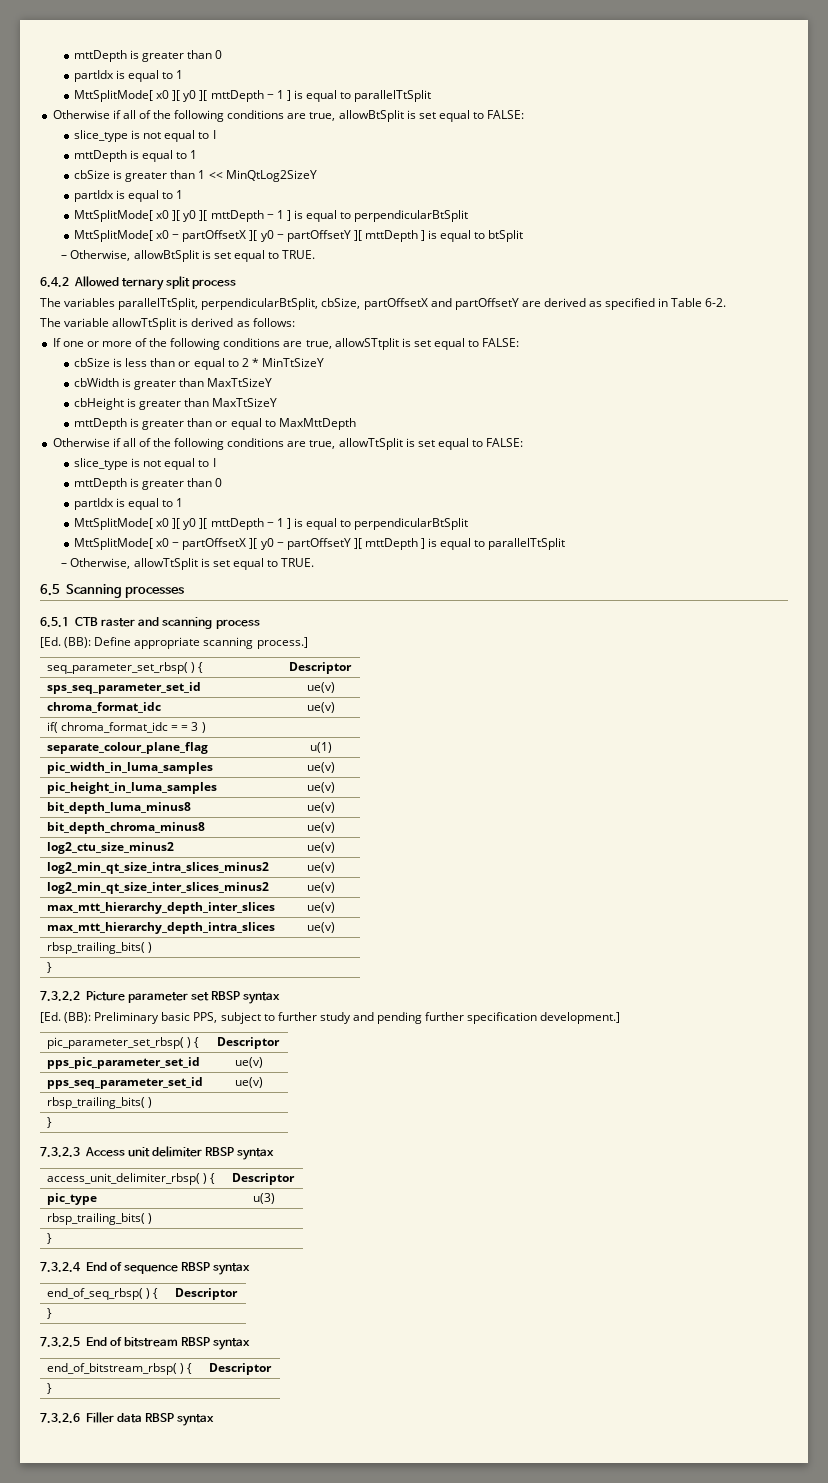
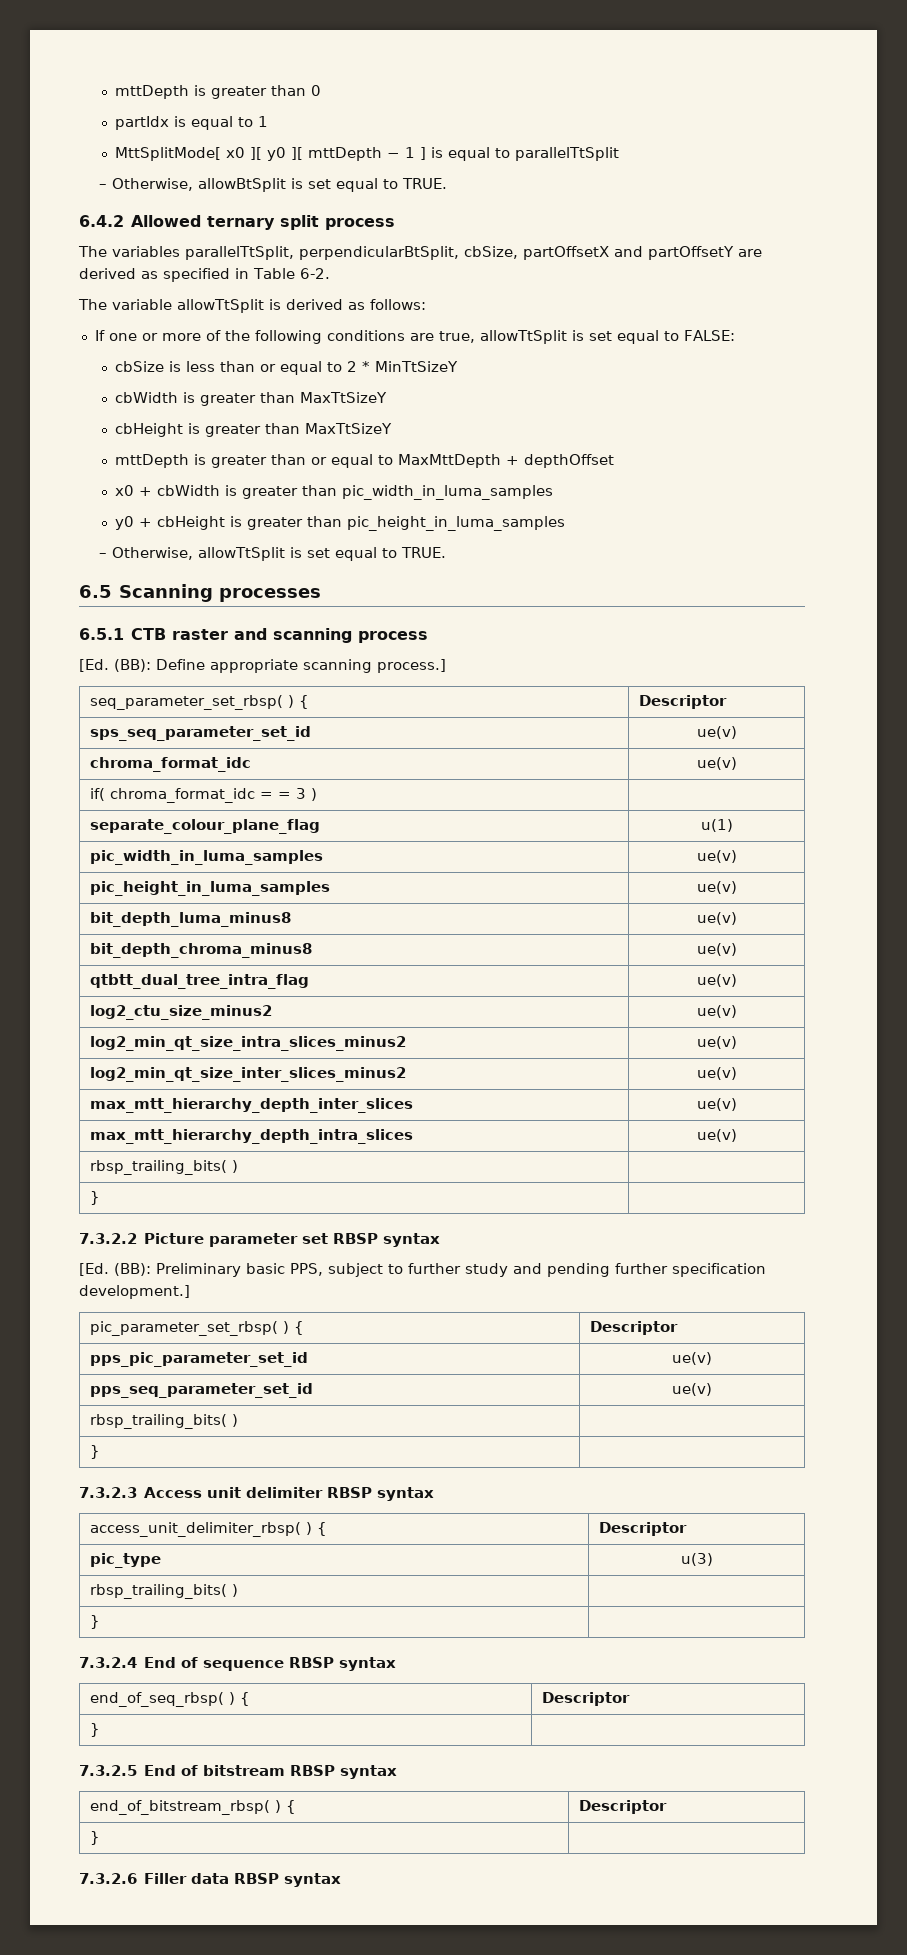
[52,110,525,122] [74,130,216,142] [74,150,198,162] [74,170,317,182] [74,190,184,202] [74,210,469,222] [74,230,524,242] // Otherwise if all of the following conditions are true, allowBtSplit is set equal to FALSE: // slice_type is not equal to I // mttDepth is equal to 1 // cbSize is greater than 1 << MinQtLog2SizeY // partIdx is equal to 1 // MttSplitMode[ x0 ][ y0 ][ mttDepth − 1 ] is equal to perpendicularBtSplit // MttSplitMode[ x0 − partOffsetX ][ y0 − partOffsetY ][ mttDepth ] is equal to btSplit -> (619, 154) none
[334,338,399,350] allowSTtplit -> [479,330,567,344] allowTtSplit
[52,438,524,450] [74,458,216,470] [74,478,223,490] [74,498,184,510] [74,518,469,530] [74,538,566,550] // Otherwise if all of the following conditions are true, allowTtSplit is set equal to FALSE: // slice_type is not equal to I // mttDepth is greater than 0 // partIdx is equal to 1 // MttSplitMode[ x0 ][ y0 ][ mttDepth − 1 ] is equal to perpendicularBtSplit // MttSplitMode[ x0 − partOffsetX ][ y0 − partOffsetY ][ mttDepth ] is equal to parallelTtSplit -> [505,454,614,468] [114,485,553,500] [114,516,565,531] + depthOffset // x0 + cbWidth is greater than pic_width_in_luma_samples // y0 + cbHeight is greater than pic_height_in_luma_samples
(335, 827) none -> [90,974,310,989] [696,974,737,987] // qtbtt_dual_tree_intra_flag | ue(v)

